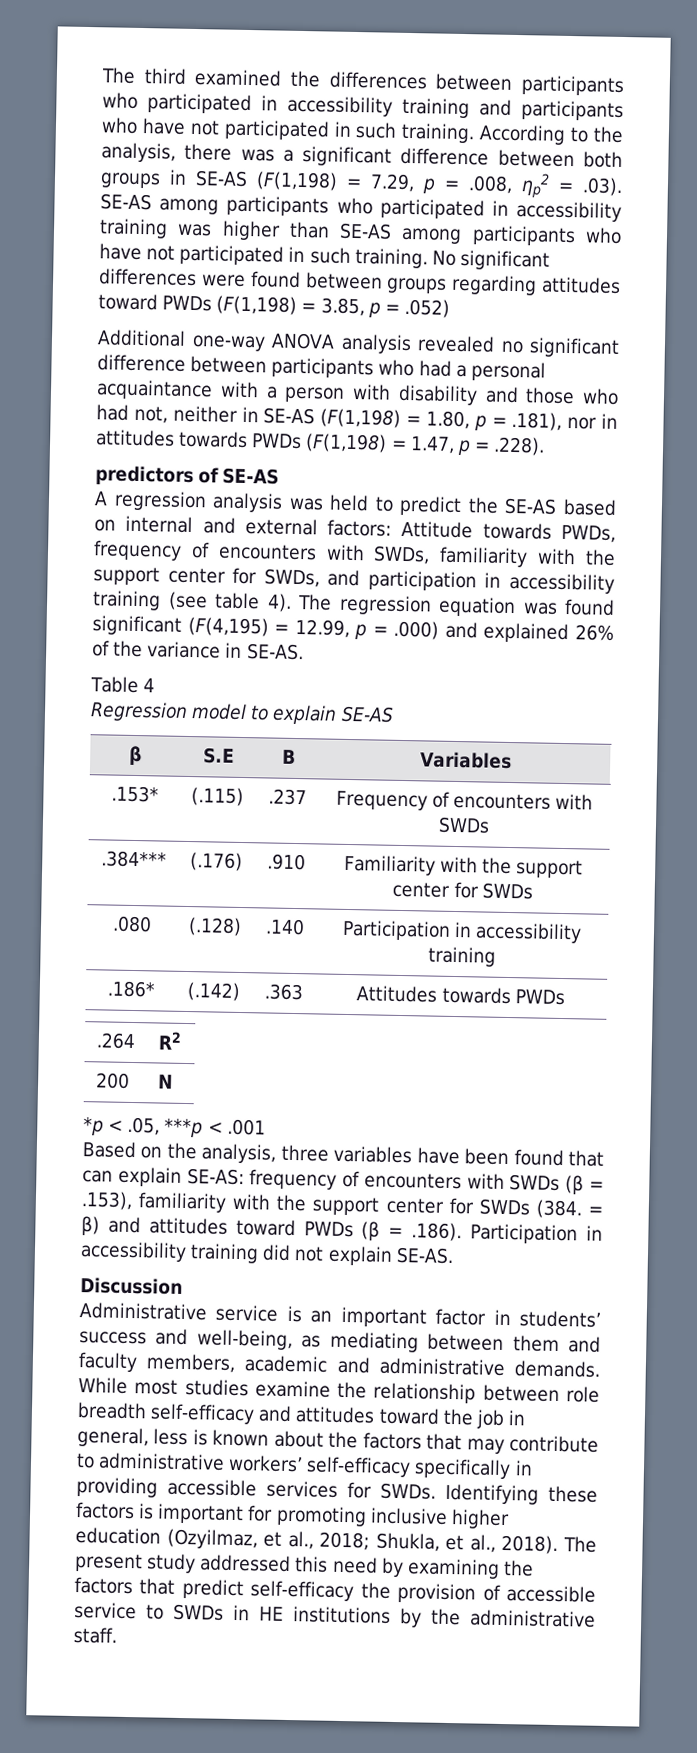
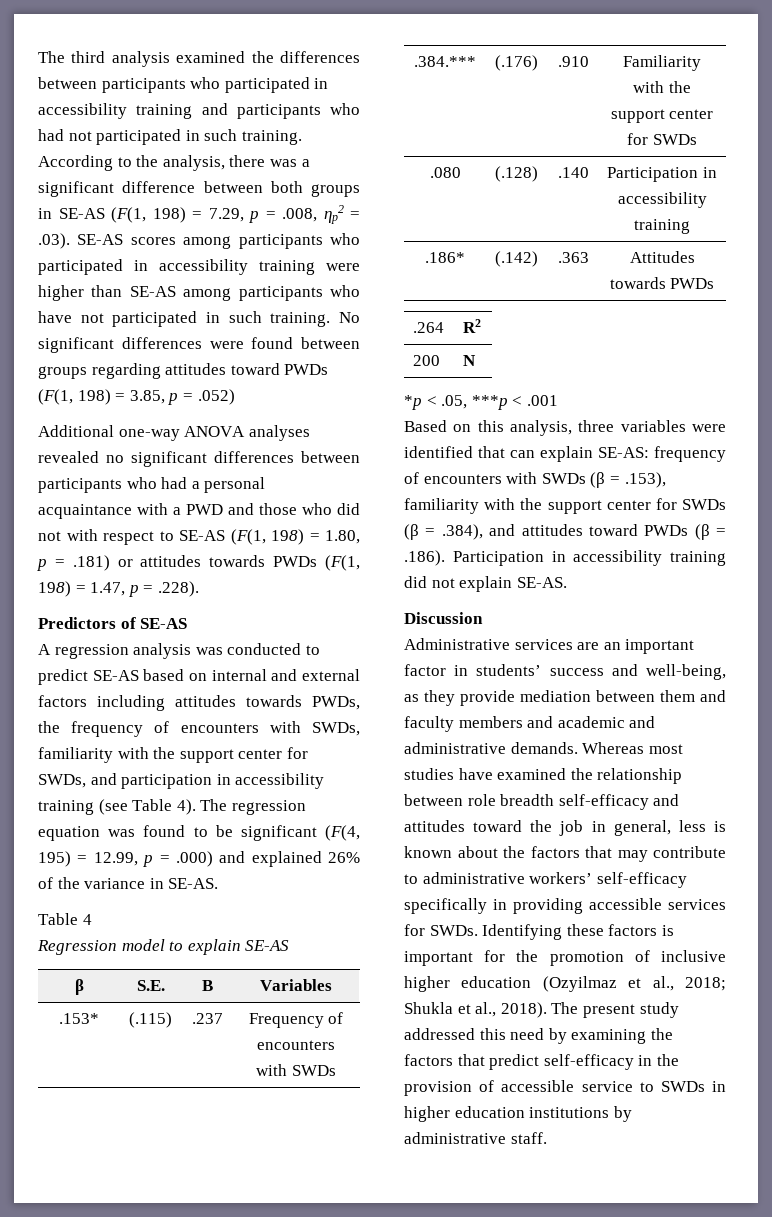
(187, 76) none -> [111,51,170,67] analysis
[141,118,186,135] have -> [38,129,64,141] had
[256,171,338,191] (F(1,198) -> [111,207,186,223] (F(1, 198)
(152, 202) none -> [130,237,176,245] scores
[177,223,213,237] was -> [326,263,360,271] were
[216,295,298,315] (F(1,198) -> [38,389,111,405] (F(1, 198)
[340,333,412,355] analysis -> [248,425,310,441] analyses
[97,354,186,372] difference -> [214,451,294,463] differences
[284,384,619,406] [96,404,402,428] person with disability and those who had not, neither in SE-AS (F(1,198) -> [186,503,360,515] [38,529,304,545] PWD and those who did not with respect to SE-AS (F(1, 198)
[511,411,618,431] .181), nor in -> [72,555,133,571] .181) or
[305,433,388,453] (F(1,198) -> [325,555,360,571] [38,581,71,597] (F(1, 198)
[95,465,194,487] predictors -> [38,617,116,629] Predictors
[329,494,370,512] held -> [227,643,302,655] conducted
[467,497,499,514] the -> (88, 677) none
[327,519,474,539] factors: Attitude -> [38,695,236,711] factors including attitudes
(616, 533) none -> [38,721,60,733] the
[214,592,260,610] table -> [132,799,173,811] Table
[92,615,269,637] significant (F(4,195) -> [193,825,360,841] [38,851,71,867] to be significant (F(4, 195)
[202,747,235,764] S.E -> [136,980,165,991] S.E.
[100,850,167,868] .384*** -> [414,56,476,67] .384.***
[166,1142,197,1160] the -> [477,420,504,432] this
[416,1147,564,1167] have been found -> [692,424,726,432] [404,446,473,458] were identified
[535,1199,603,1219] [81,1216,100,1236] (384. = β) -> [404,524,483,540] (β = .384),
[215,1304,302,1323] service is -> [514,639,600,650] services are
[329,1331,419,1353] mediating -> [424,690,591,706] they provide mediation
[146,1353,237,1373] members, -> [458,716,554,728] members and
[78,1377,128,1394] While -> [582,742,645,754] Whereas
[254,1380,331,1398] examine -> [458,768,567,780] have examined
[275,1505,367,1527] promoting -> [516,950,650,966] the promotion of
[166,1528,258,1550] (Ozyilmaz, -> [542,976,617,992] (Ozyilmaz
[375,1532,440,1552] Shukla, -> [404,1002,453,1014] Shukla
(355, 1591) none -> [638,1055,653,1066] in
[259,1606,284,1621] HE -> [404,1106,525,1122] higher education
[431,1608,461,1626] the -> (632, 1114) none

